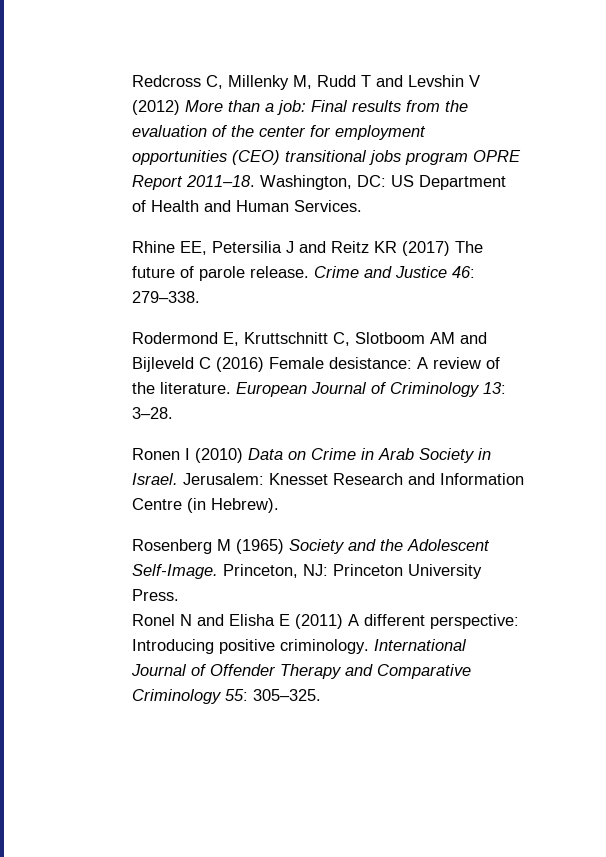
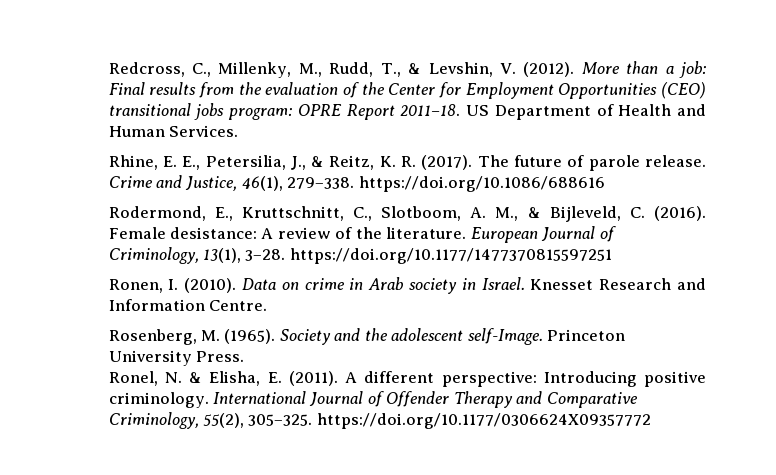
[131,75,480,90] [131,100,180,115] Redcross C, Millenky M, Rudd T and Levshin V (2012) -> [108,62,575,78] Redcross, C., Millenky, M., Rudd, T., & Levshin, V. (2012).
[258,125,426,140] [131,150,227,165] center for employment opportunities -> [388,82,658,99] Center for Employment Opportunities
[404,152,468,165] program -> [228,108,293,120] program:
[259,175,386,190] Washington, DC: -> (461, 110) none
[131,241,450,256] Rhine EE, Petersilia J and Reitz KR (2017) -> [108,155,473,170] Rhine, E. E., Petersilia, J., & Reitz, K. R. (2017).
[394,266,475,278] Justice 46: -> [185,176,283,191] Justice, 46(1),
[131,332,487,346] [131,357,264,372] // Rodermond E, Kruttschnitt C, Slotboom AM and Bijleveld C (2016) -> [358,176,605,192] [108,206,707,222] https://doi.org/10.1086/688616 // Rodermond, E., Kruttschnitt, C., Slotboom, A. M., & Bijleveld, C. (2016).
[389,382,506,397] Criminology 13: -> [108,247,242,264] Criminology, 13(1),
[131,448,243,463] // Ronen I (2010) -> [289,248,612,264] [108,278,237,293] https://doi.org/10.1177/1477370815597251 // Ronen, I. (2010).
[310,448,356,460] Crime -> [304,278,345,290] crime
[418,448,475,463] Society -> [408,278,457,294] society
[182,473,264,485] Jerusalem: -> (525, 283) none
[131,498,279,513] [131,539,490,554] [131,564,482,579] [131,589,179,601] [131,614,343,629] Centre (in Hebrew). // Rosenberg M (1965) Society and the Adolescent Self-Image. Princeton, NJ: Princeton University Press. // Ronel N and Elisha E (2011) -> [209,300,268,311] [108,328,626,345] [108,350,245,366] [108,371,338,386] Centre. // Rosenberg, M. (1965). Society and the adolescent self-Image. Princeton University Press. // Ronel, N. & Elisha, E. (2011).
[131,689,321,704] Criminology 55: 305–325. -> [108,412,651,429] Criminology, 55(2), 305–325. https://doi.org/10.1177/0306624X09357772

